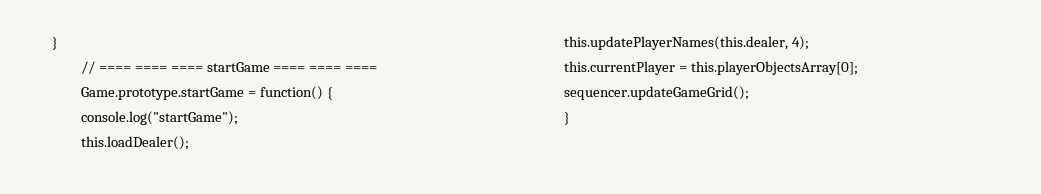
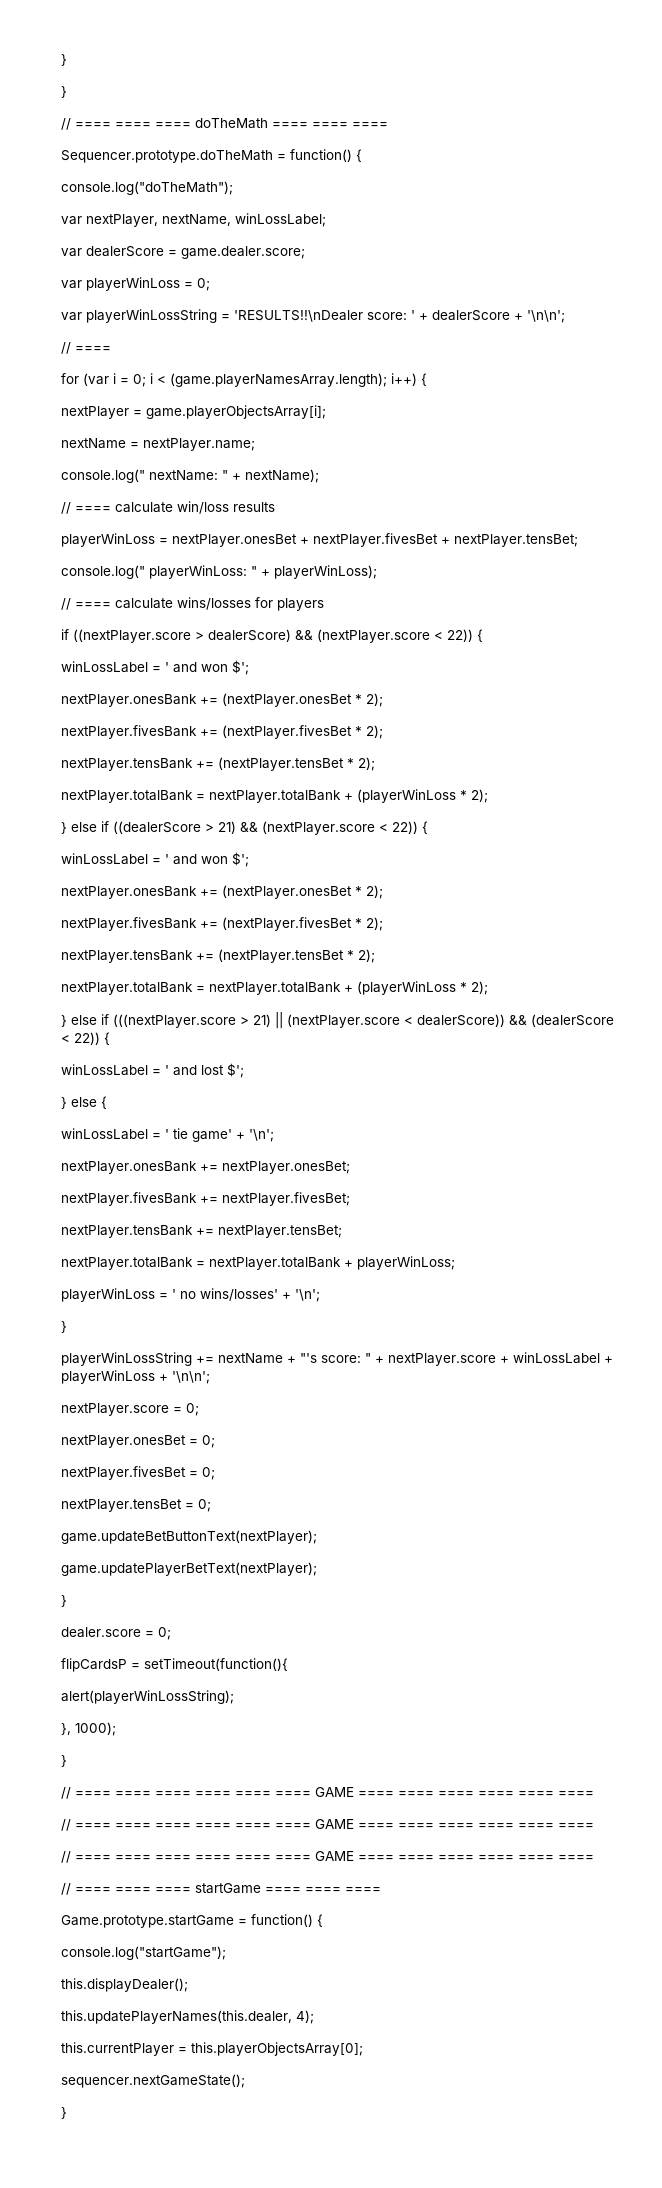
[52,37,58,50] } -> [60,54,67,66] [60,86,67,98] [60,118,388,130] [60,149,362,163] [60,181,233,195] [60,213,326,227] [60,246,305,259] [60,277,210,291] [60,309,565,323] [60,342,111,354] [60,373,427,387] [60,405,326,419] [60,438,255,451] [60,469,319,483] [60,501,275,514] [60,533,578,547] [60,565,377,579] [60,597,324,611] [60,629,483,643] [60,660,249,675] [60,693,383,707] [60,725,383,739] [60,757,375,771] [60,789,488,803] [60,821,428,835] [60,852,249,867] [60,885,383,899] [60,917,383,931] [60,949,375,963] [60,981,488,995] [60,1012,614,1029] [60,1032,110,1045] [60,1063,244,1078] [60,1096,107,1109] [60,1128,274,1142] [60,1161,350,1174] [60,1192,350,1206] [60,1225,342,1238] [60,1256,455,1270] [60,1288,320,1302] [60,1321,67,1333] [60,1352,613,1366] [60,1370,210,1384] [60,1403,199,1416] [60,1435,215,1448] [60,1466,215,1480] [60,1499,211,1512] [60,1530,317,1544] [60,1562,317,1576] [60,1595,67,1607] [60,1627,171,1640] [60,1658,288,1672] [60,1690,234,1704] [60,1722,116,1736] [60,1755,67,1767] [60,1787,594,1799] [60,1819,594,1831] [60,1851,594,1863] } // } // // ==== ==== ==== doTheMath ==== ==== ==== // Sequencer.prototype.doTheMath = function() { // console.log("doTheMath"); // var nextPlayer, nextName, winLossLabel; // var dealerScore = game.dealer.score; // var playerWinLoss = 0; // var playerWinLossString = 'RESULTS!!\nDealer score: ' + dealerScore + '\n\n'; // // ==== // for (var i = 0; i < (game.playerNamesArray.length); i++) { // nextPlayer = game.playerObjectsArray[i]; // nextName = nextPlayer.name; // console.log(" nextName: " + nextName); // // ==== calculate win/loss results // playerWinLoss = nextPlayer.onesBet + nextPlayer.fivesBet + nextPlayer.tensBet; // console.log(" playerWinLoss: " + playerWinLoss); // // ==== calculate wins/losses for players // if ((nextPlayer.score > dealerScore) && (nextPlayer.score < 22)) { // winLossLabel = ' and won $'; // nextPlayer.onesBank += (nextPlayer.onesBet * 2); // nextPlayer.fivesBank += (nextPlayer.fivesBet * 2); // nextPlayer.tensBank += (nextPlayer.tensBet * 2); // nextPlayer.totalBank = nextPlayer.totalBank + (playerWinLoss * 2); // } else if ((dealerScore > 21) && (nextPlayer.score < 22)) { // winLossLabel = ' and won $'; // nextPlayer.onesBank += (nextPlayer.onesBet * 2); // nextPlayer.fivesBank += (nextPlayer.fivesBet * 2); // nextPlayer.tensBank += (nextPlayer.tensBet * 2); // nextPlayer.totalBank = nextPlayer.totalBank + (playerWinLoss * 2); // } else if (((nextPlayer.score > 21) || (nextPlayer.score < dealerScore)) && (dealerScore < 22)) { // winLossLabel = ' and lost $'; // } else { // winLossLabel = ' tie game' + '\n'; // nextPlayer.onesBank += nextPlayer.onesBet; // nextPlayer.fivesBank += nextPlayer.fivesBet; // nextPlayer.tensBank += nextPlayer.tensBet; // nextPlayer.totalBank = nextPlayer.totalBank + playerWinLoss; // playerWinLoss = ' no wins/losses' + '\n'; // } // playerWinLossString += nextName + "'s score: " + nextPlayer.score + winLossLabel + playerWinLoss + '\n\n'; // nextPlayer.score = 0; // nextPlayer.onesBet = 0; // nextPlayer.fivesBet = 0; // nextPlayer.tensBet = 0; // game.updateBetButtonText(nextPlayer); // game.updatePlayerBetText(nextPlayer); // } // dealer.score = 0; // flipCardsP = setTimeout(function(){ // alert(playerWinLossString); // }, 1000); // } // // ==== ==== ==== ==== ==== ==== GAME ==== ==== ==== ==== ==== ==== // // ==== ==== ==== ==== ==== ==== GAME ==== ==== ==== ==== ==== ==== // // ==== ==== ==== ==== ==== ==== GAME ==== ==== ==== ==== ==== ====
[80,136,189,150] this.loadDealer(); -> [60,1978,188,1992] this.displayDealer();
[563,86,749,100] sequencer.updateGameGrid(); -> [60,2074,245,2088] sequencer.nextGameState();

